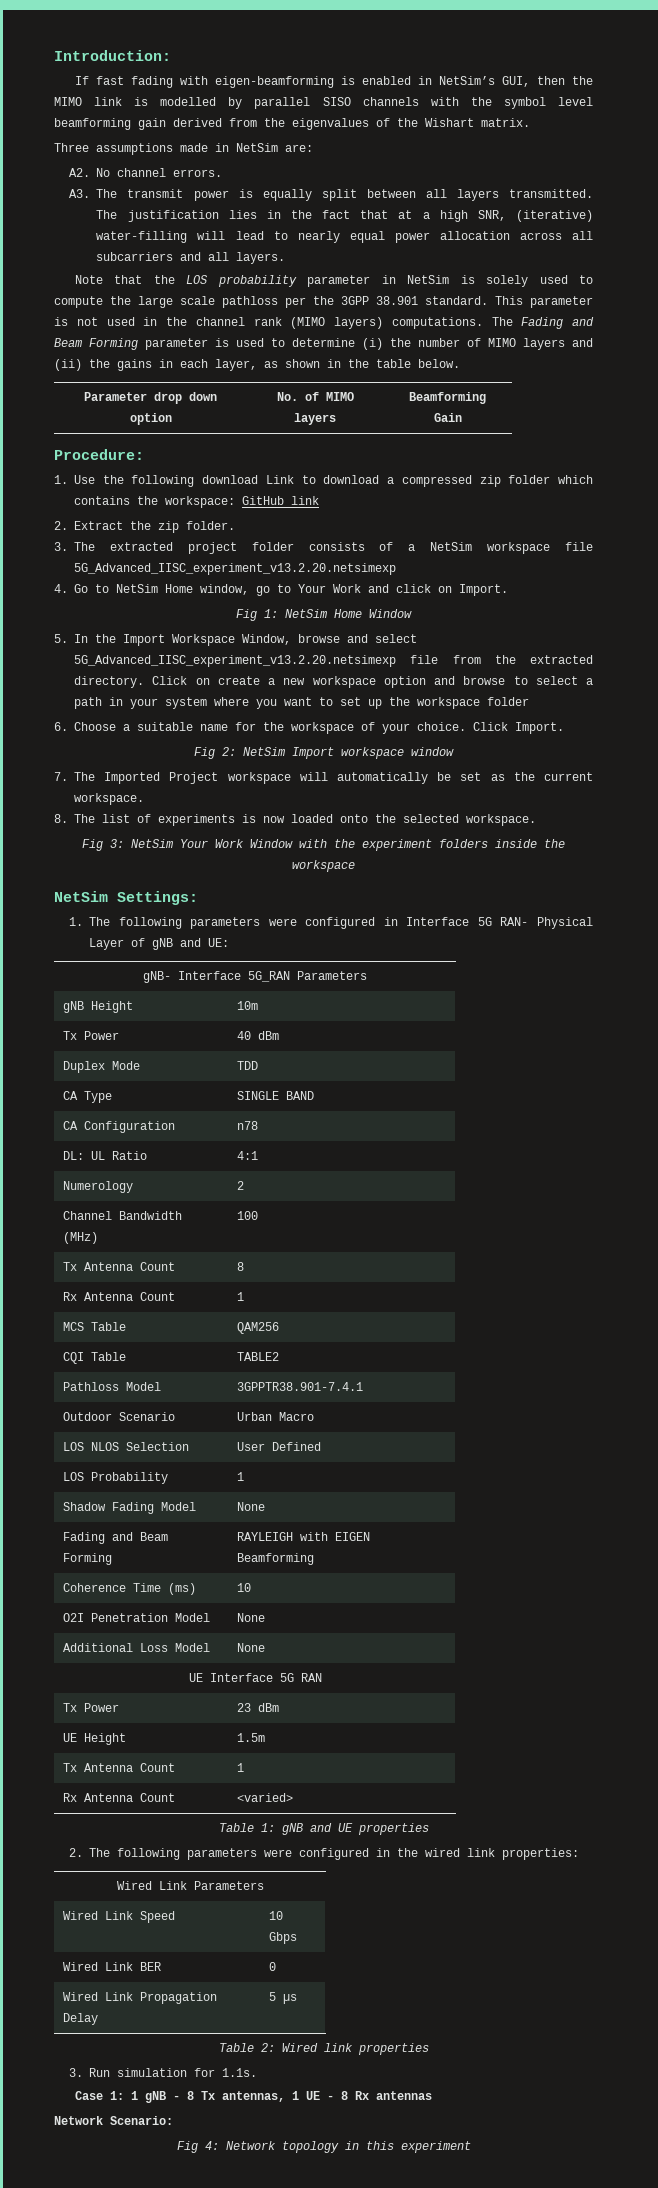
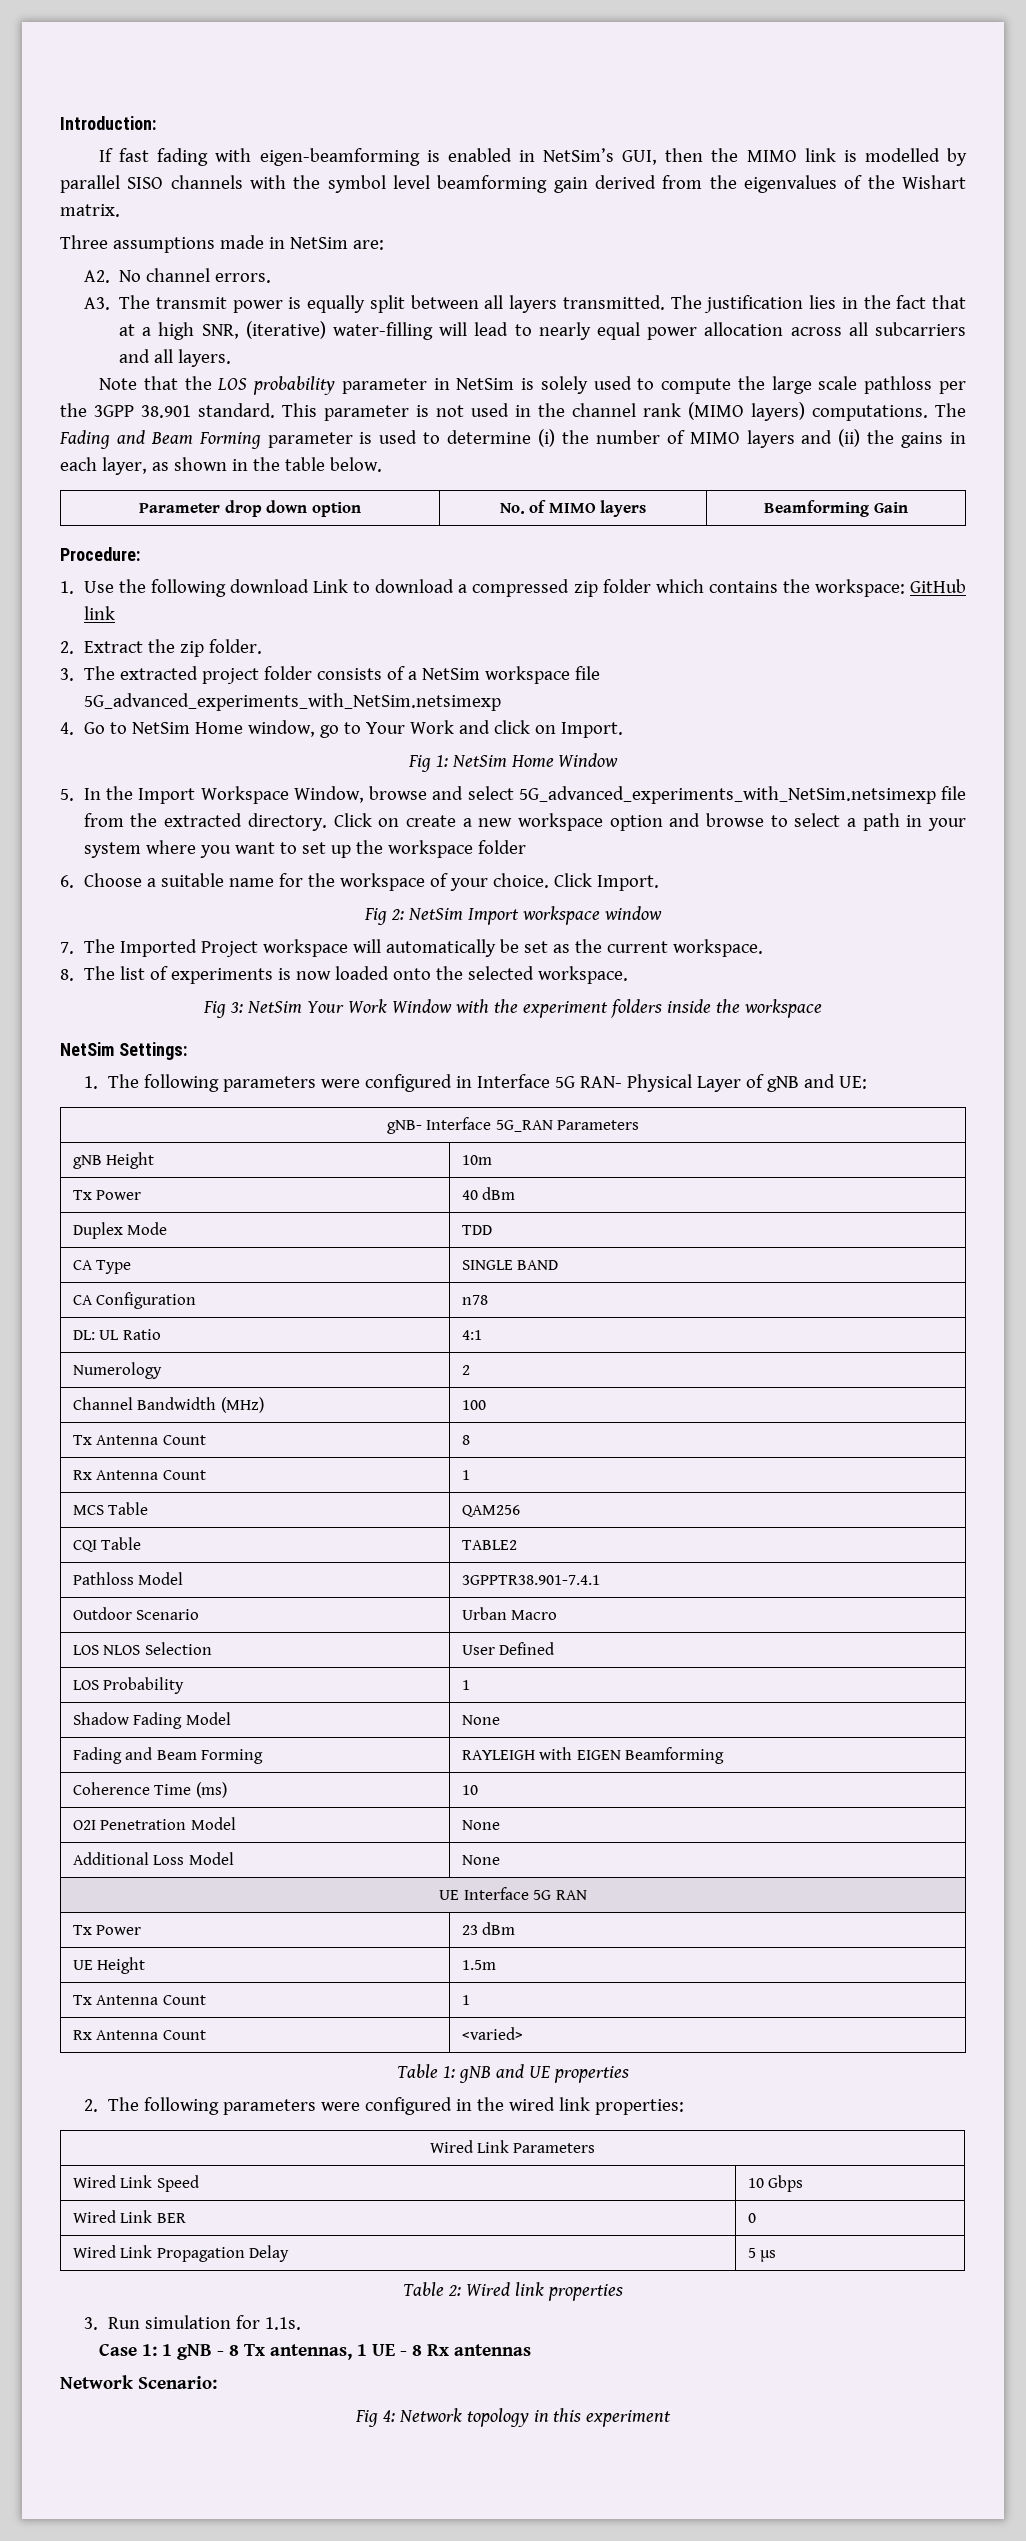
[74,563,396,575] 5G_Advanced_IISC_experiment_v13.2.20.netsimexp -> [83,693,501,711] 5G_advanced_experiments_with_NetSim.netsimexp
[74,655,396,667] 5G_Advanced_IISC_experiment_v13.2.20.netsimexp -> [518,786,936,804] 5G_advanced_experiments_with_NetSim.netsimexp

